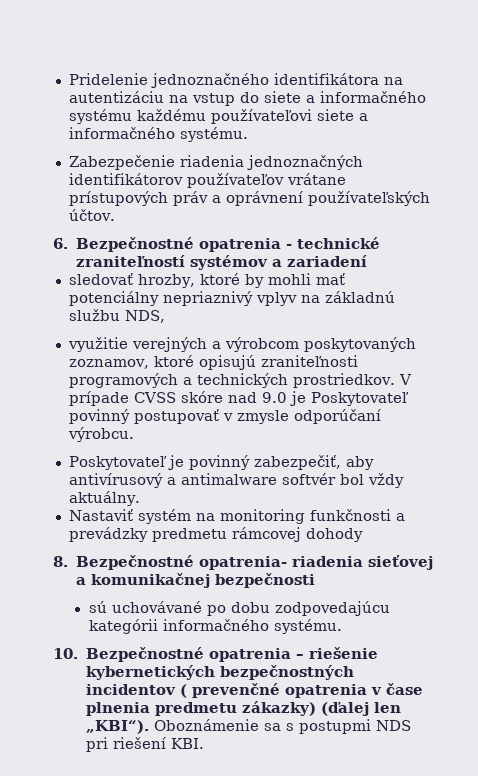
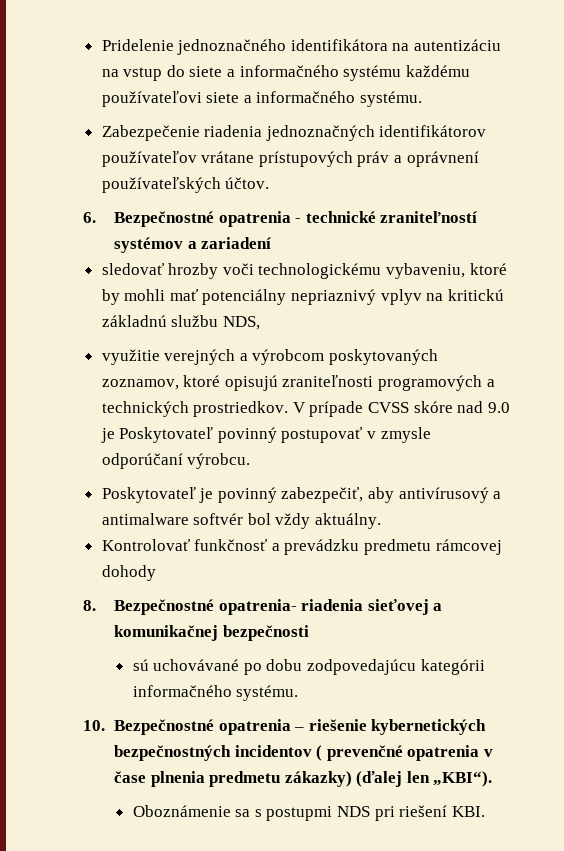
[138,274,196,288] hrozby, -> [168,263,466,279] hrozby voči technologickému vybaveniu,
(321, 299) none -> [447,289,504,301] kritickú
[69,509,406,524] [69,527,149,542] Nastaviť systém na monitoring funkčnosti a prevádzky -> [101,539,360,555] Kontrolovať funkčnosť a prevádzku
(149, 727) none -> (493, 779) //

